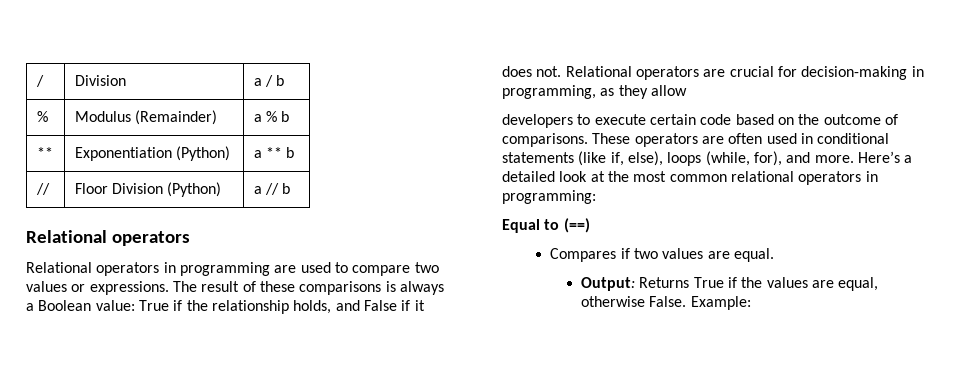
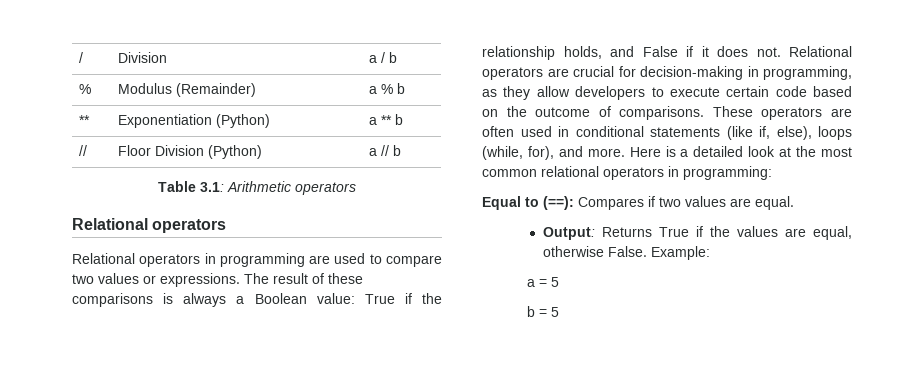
(291, 188) none -> [158,181,356,195] // Table 3.1: Arithmetic operators
(687, 90) // -> (570, 91) none
[857,151,900,163] Here’s -> [629,146,676,157] Here is
[563,218,590,233] (==) // -> [543,196,574,210] (==):
(751, 303) none -> [527,277,560,287] [527,306,560,317] // a = 5 // b = 5

